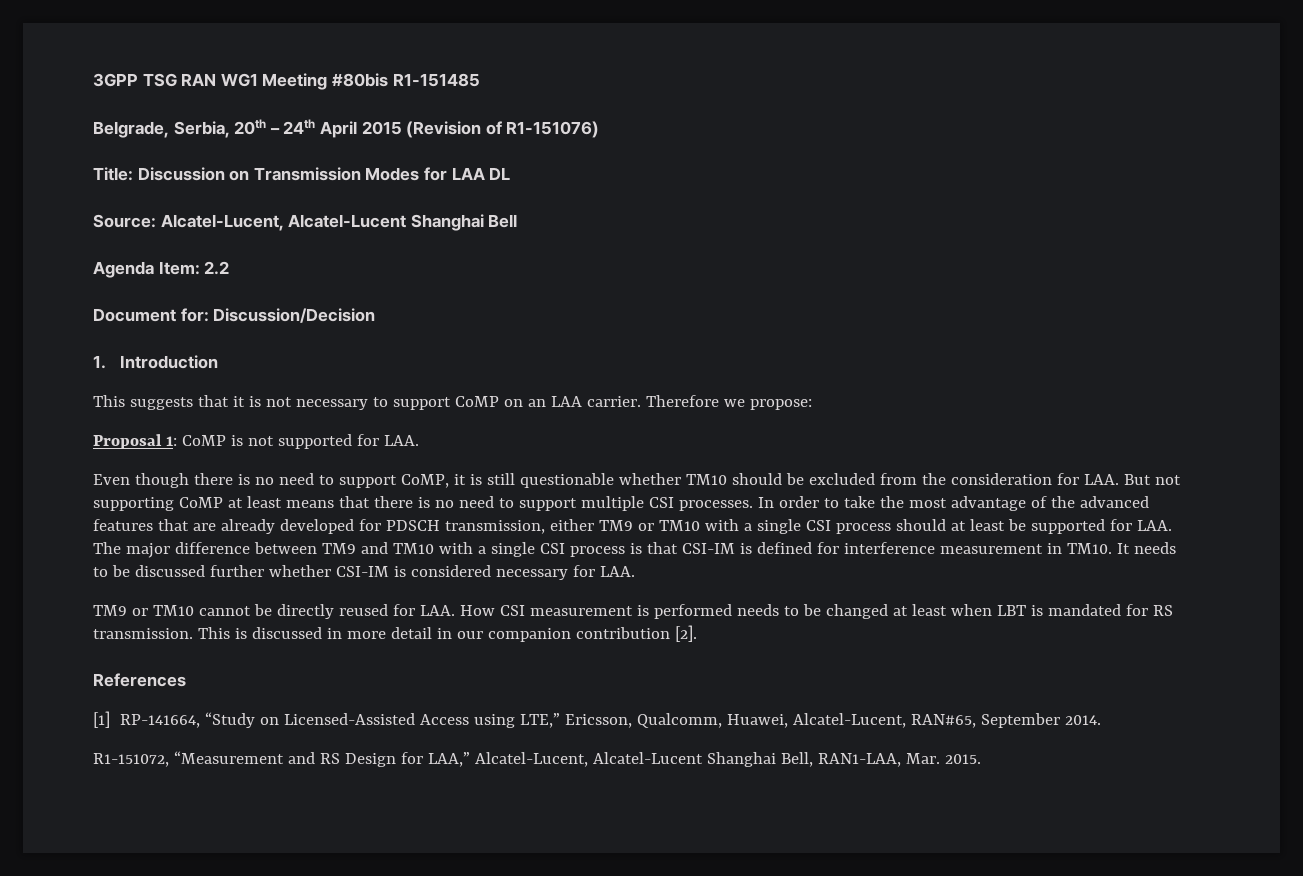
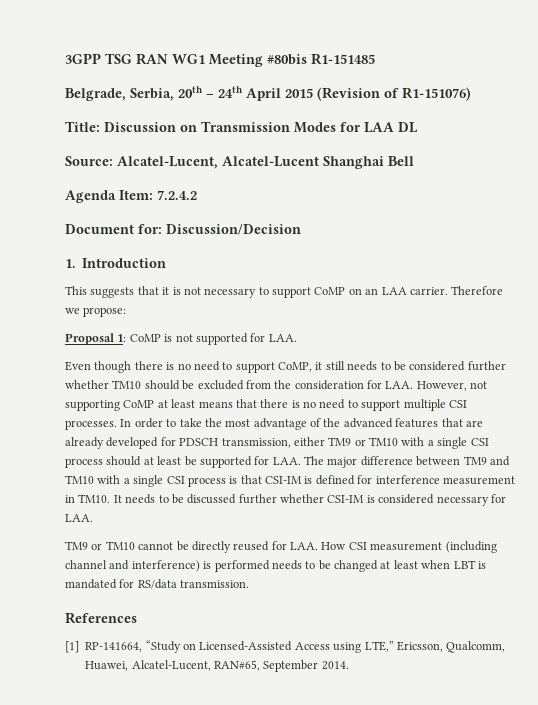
[204,261,230,275] 2.2 -> [157,190,197,200] 7.2.4.2
[469,473,614,488] is still questionable -> [325,361,506,371] still needs to be considered further
[1123,474,1151,485] But -> [416,381,467,391] However,
(633, 611) none -> [445,541,497,553] [65,560,200,572] (including channel and interference)
[1152,605,1173,616] RS -> [137,579,177,589] RS/data
[197,625,697,642] This is discussed in more detail in our companion contribution [2]. -> (250, 584) none
[93,751,981,767] // R1-151072, “Measurement and RS Design for LAA,” Alcatel-Lucent, Alcatel-Lucent Shanghai Bell, RAN1-LAA, Mar. 2015. -> (349, 665) none

